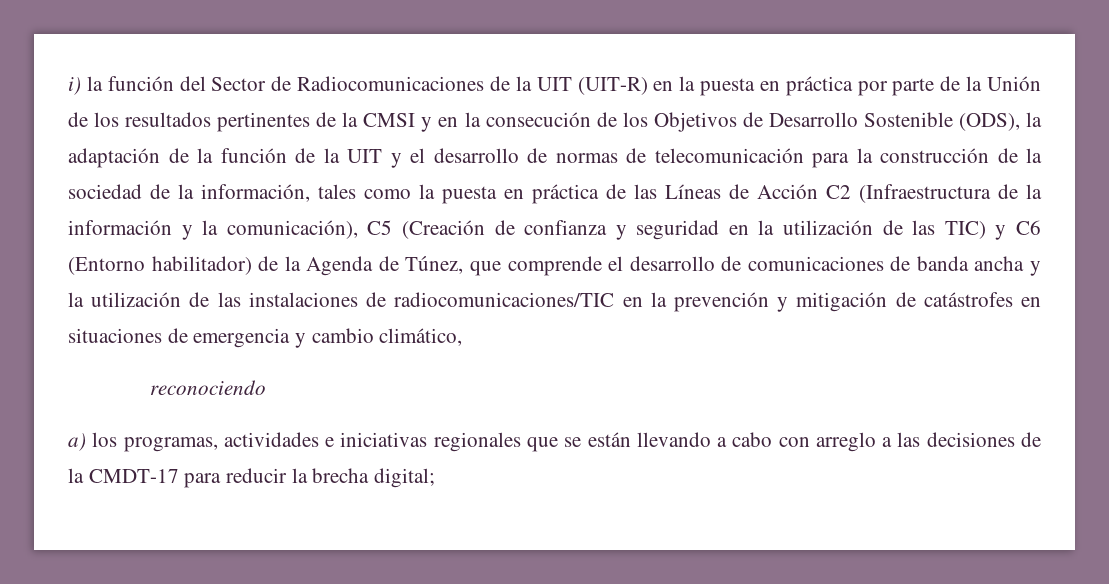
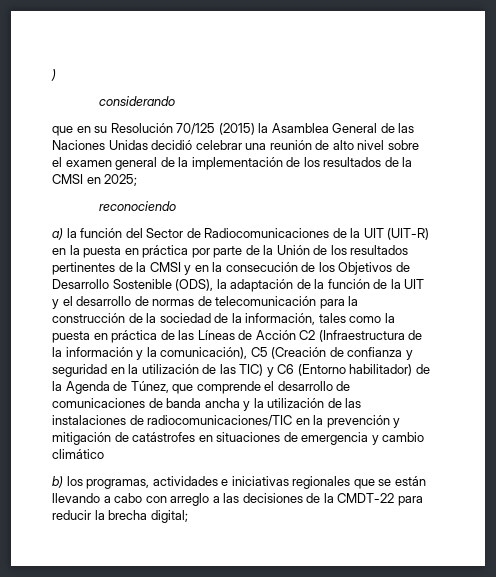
[68,77,81,95] i) -> [51,69,56,81] [98,96,175,106] [52,123,415,136] [52,140,419,150] [52,157,413,170] [52,174,138,186] [98,201,176,211] [52,228,63,240] ) // considerando // que en su Resolución 70/125 (2015) la Asamblea General de las Naciones Unidas decidió celebrar una reunión de alto nivel sobre el examen general de la implementación de los resultados de la CMSI en 2025; // reconociendo // a)
[379,328,463,346] [150,380,267,395] [68,433,86,451] climático, // reconociendo // a) -> [52,449,104,459] [52,476,63,488] climático // b)
[88,469,179,483] CMDT-17 -> [337,493,395,503] CMDT-22

